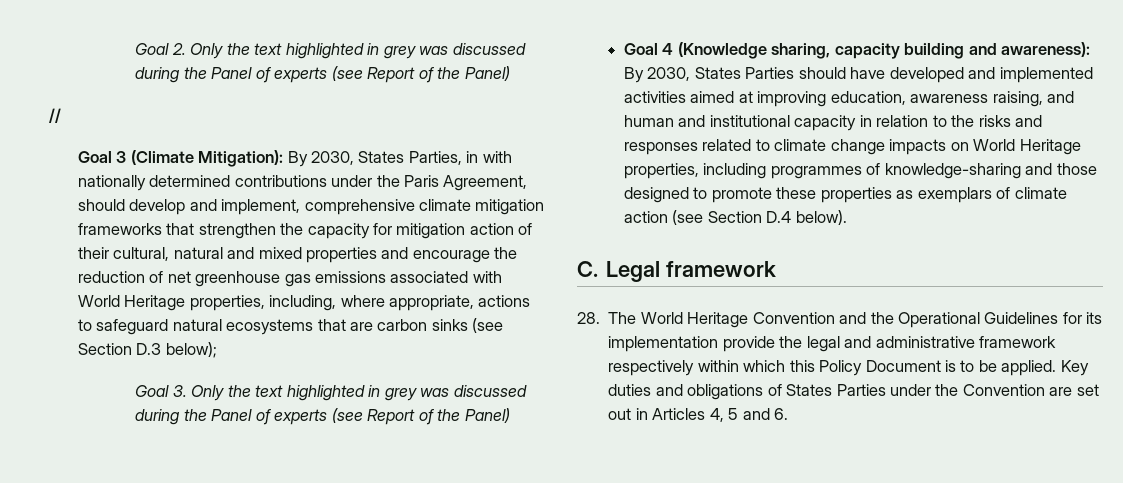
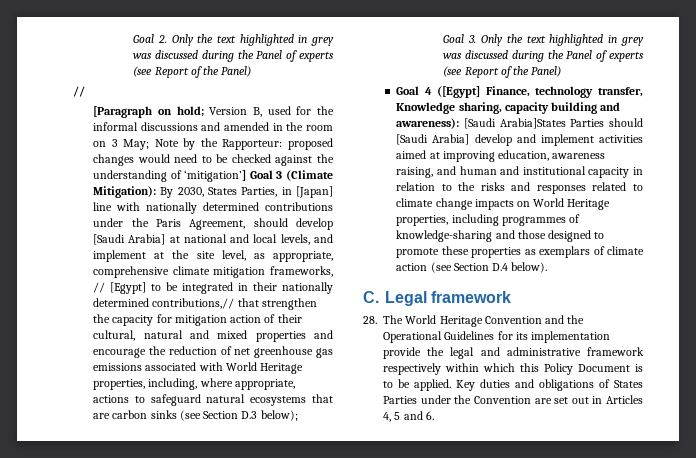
(61, 115) none -> [93,106,334,118] [93,122,334,131] [93,138,333,150] [93,154,334,166] [93,170,247,182] [Paragraph on hold; Version B, used for the informal discussions and amended in the room on 3 May; Note by the Rapporteur: proposed changes would need to be checked against the understanding of ‘mitigation’]
(479, 157) none -> [296,186,333,198] [93,202,113,211] [Japan] line
[189,199,545,215] [77,223,162,235] and implement, comprehensive climate mitigation frameworks -> [93,234,333,245] [93,250,333,262] [93,266,333,278] [93,282,333,294] [93,298,235,309] [Saudi Arabia] at national and local levels, and implement at the site level, as appropriate, comprehensive climate mitigation frameworks, // [Egypt] to be integrated in their nationally determined contributions,//
[677,42,767,59] (Knowledge -> [437,86,643,98] [396,102,456,114] ([Egypt] Finance, technology transfer, Knowledge
[624,67,1093,83] By 2030, States Parties should have developed and implemented -> [463,118,643,129] [396,134,594,146] [Saudi Arabia]States Parties should [Saudi Arabia] develop and implement

